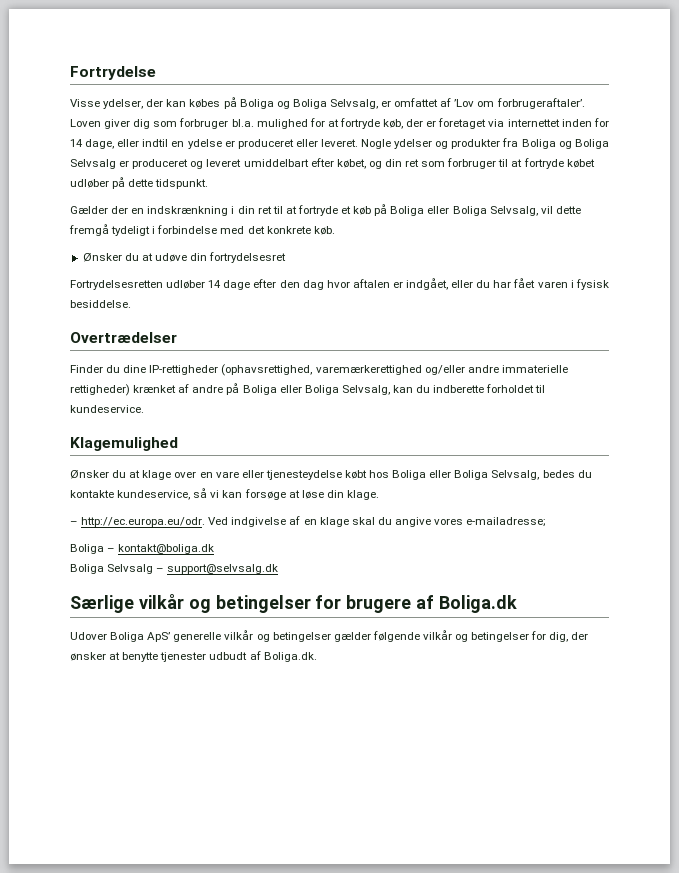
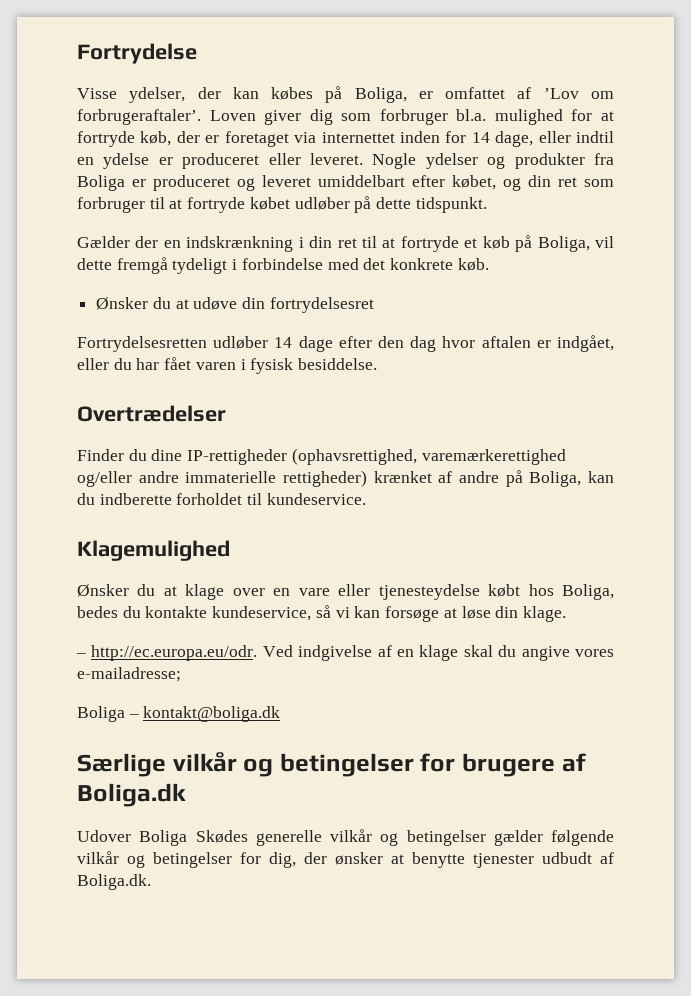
[239,99,378,109] Boliga og Boliga Selvsalg, -> [354,87,407,103] Boliga,
[558,139,609,149] [70,159,116,169] og Boliga Selvsalg -> (125, 183) none
[390,206,538,216] Boliga eller Boliga Selvsalg, -> [537,236,590,252] Boliga,
[242,385,390,395] Boliga eller Boliga Selvsalg, -> [529,471,582,487] Boliga,
[392,470,540,480] Boliga eller Boliga Selvsalg, -> [561,584,614,600] Boliga,
[70,564,279,574] // Boliga Selvsalg – support@selvsalg.dk -> (281, 714) none
[147,632,171,642] ApS’ -> [195,830,248,843] Skødes

